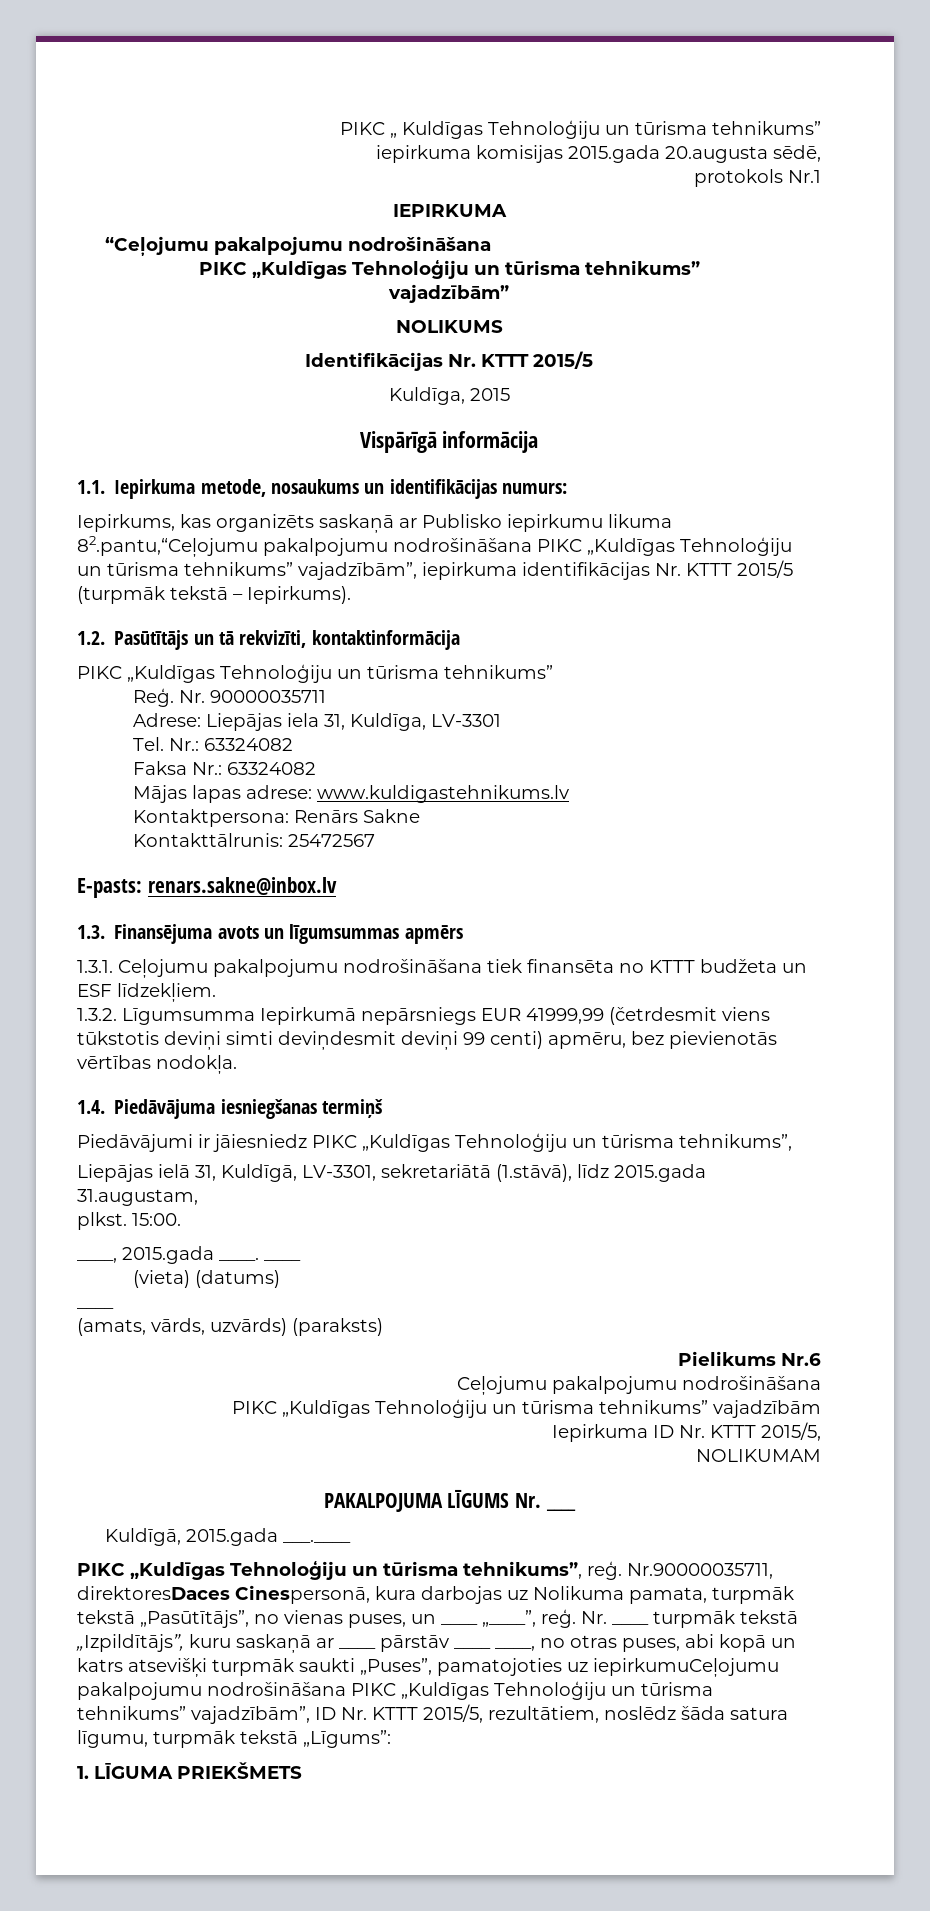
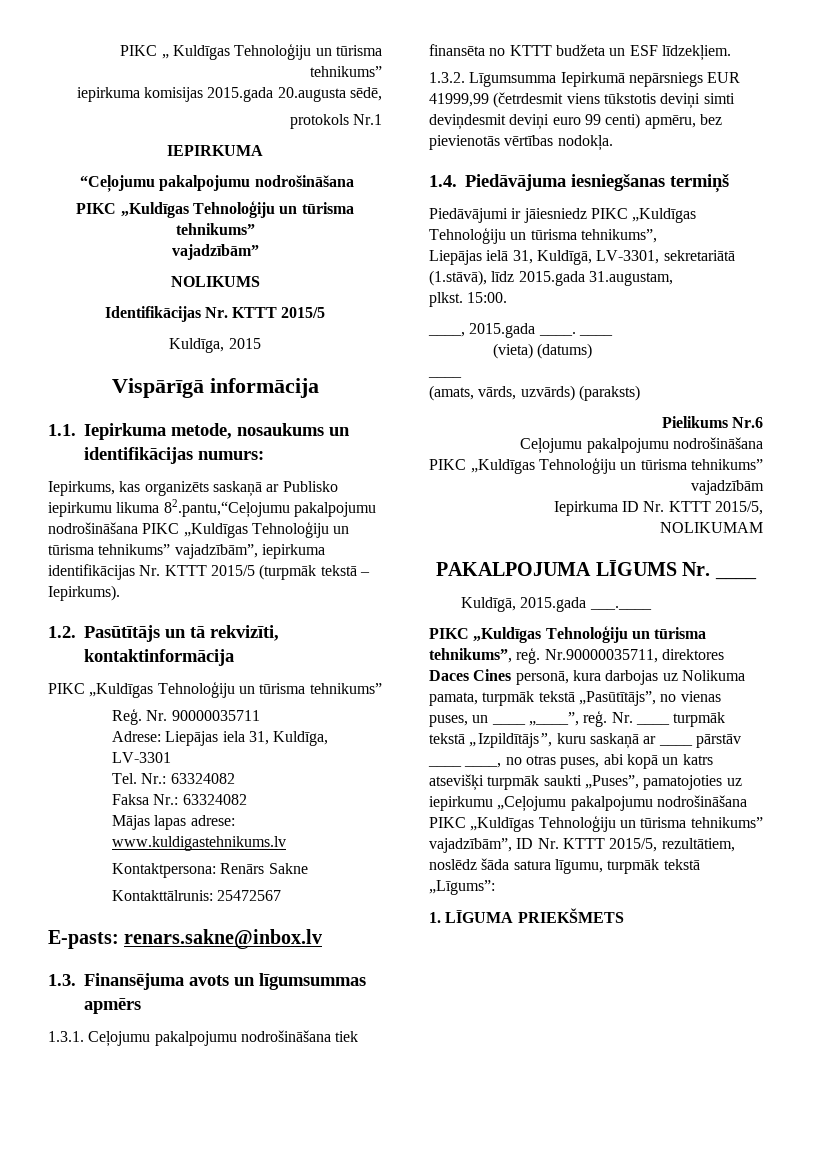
(458, 1040) none -> [552,117,581,125] euro
[77,1585,370,1604] direktoresDaces Cinespersonā, -> [661,649,724,660] [429,669,569,685] direktores Daces Cines personā,
[593,1658,779,1677] iepirkumuCeļojumu -> [429,796,567,812] iepirkumu „Ceļojumu

